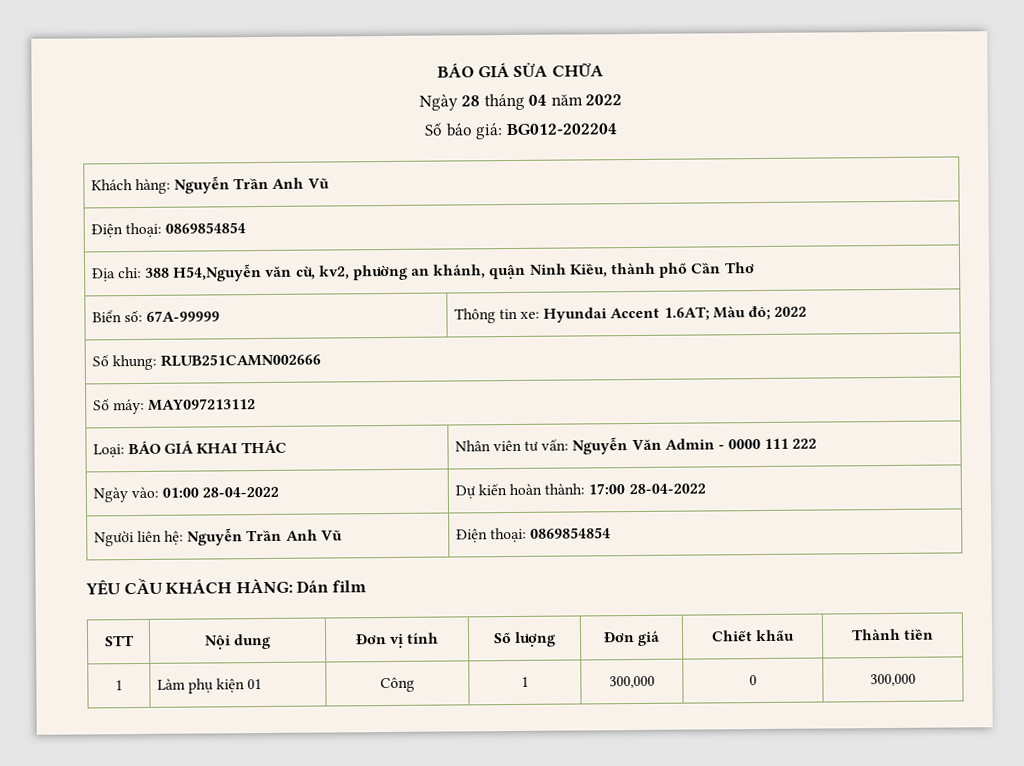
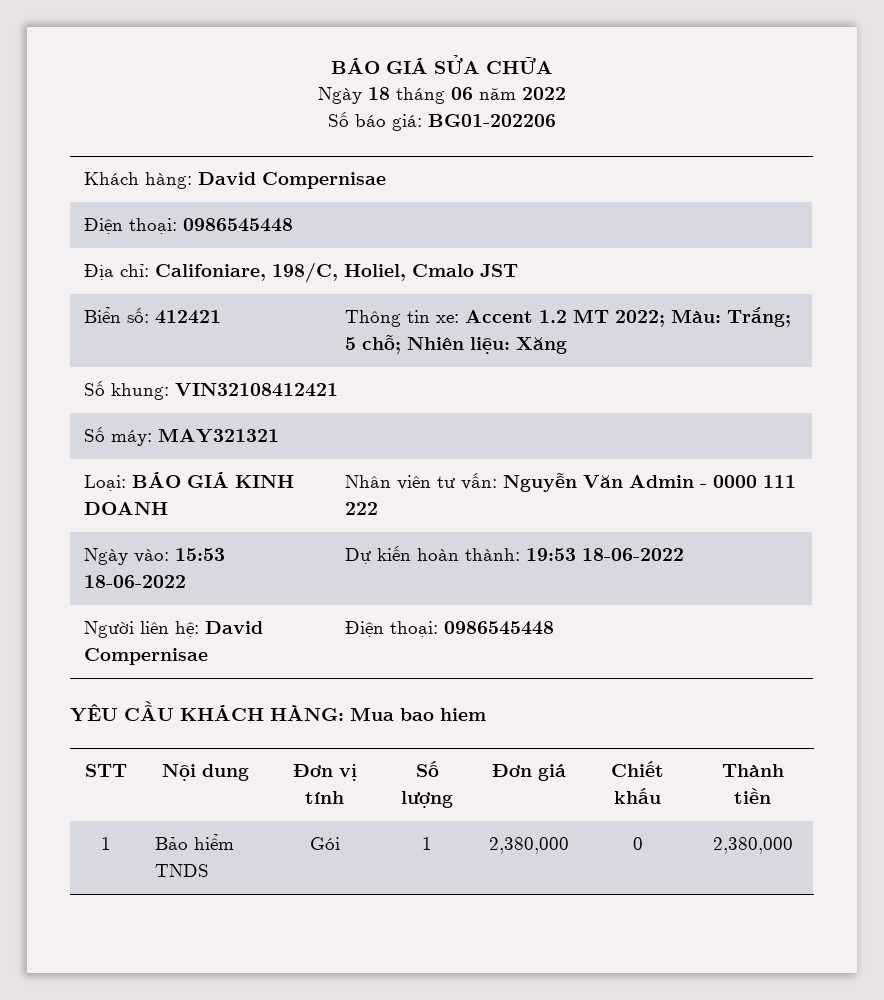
[461,93,548,111] 28 tháng 04 -> [368,87,473,104] 18 tháng 06
[505,123,618,136] BG012-202204 -> [428,114,556,127] BG01-202206
[173,176,329,194] [90,222,246,238] Nguyễn Trần Anh Vũ // Điện thoại: 0869854854 -> [198,172,387,189] [84,218,294,234] David Compernisae // Điện thoại: 0986545448
[144,262,755,282] 388 H54,Nguyễn văn cừ, kv2, phường an khánh, quận Ninh Kiều, thành phố Cần Thơ -> [155,262,519,283] Califoniare, 198/C, Holiel, Cmalo JST
[145,310,220,322] 67A-99999 -> [155,310,222,324] 412421
[543,305,808,323] Hyundai Accent 1.6AT; Màu đỏ; 2022 -> [465,307,792,327] [345,335,568,354] Accent 1.2 MT 2022; Màu: Trắng; 5 chỗ; Nhiên liệu: Xăng
[159,353,321,367] RLUB251CAMN002666 -> [175,383,339,397] VIN32108412421
[147,398,256,411] MAY097213112 -> [158,428,280,443] MAY321321
[196,439,288,454] KHAI THÁC -> [235,475,295,488] [84,502,169,515] KINH DOANH
[161,486,280,498] 01:00 28-04-2022 -> [175,548,226,561] [84,575,187,588] 15:53 18-06-2022
[588,483,706,495] 17:00 28-04-2022 -> [526,548,685,561] 19:53 18-06-2022
[187,528,342,546] [455,527,611,543] Nguyễn Trần Anh Vũ | Điện thoại: 0869854854 -> [205,621,264,634] [84,648,209,665] [345,621,555,637] David Compernisae | Điện thoại: 0986545448
[296,580,367,593] Dán film -> [350,707,486,721] Mua bao hiem
[156,678,263,694] [380,676,416,693] [521,676,529,687] [609,675,655,689] Làm phụ kiện 01 | Công | 1 | 300,000 -> [155,834,235,850] [155,864,210,877] [309,837,340,850] [421,837,432,850] [488,837,569,854] Bảo hiểm TNDS | Gói | 1 | 2,380,000
[870,673,916,687] 300,000 -> [712,837,793,854] 2,380,000

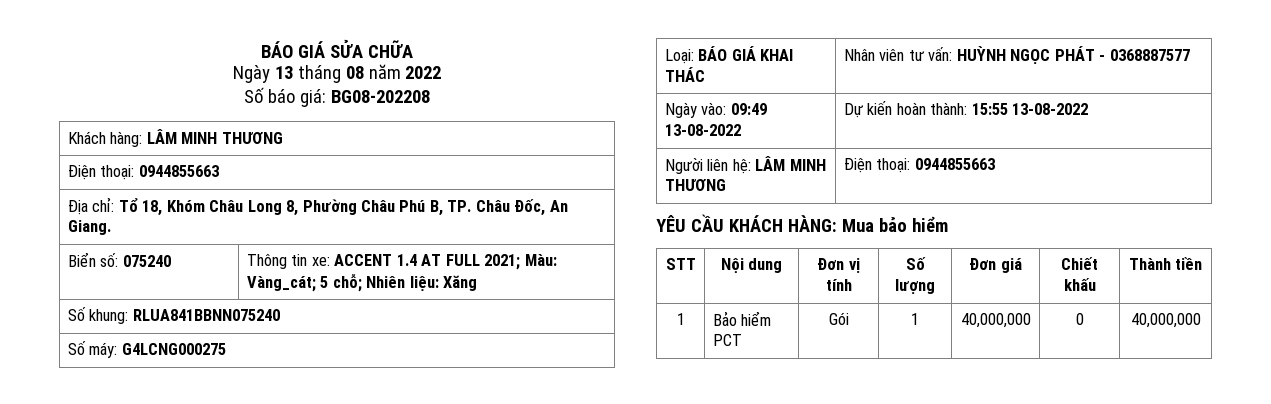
[368,87,473,104] 18 tháng 06 -> [274,65,364,83] 13 tháng 08
[428,114,556,127] BG01-202206 -> [330,90,430,103] BG08-202208
[198,172,387,189] [84,218,294,234] David Compernisae // Điện thoại: 0986545448 -> [146,129,283,144] [67,165,219,180] LÂM MINH THƯƠNG // Điện thoại: 0944855663
[155,262,519,283] Califoniare, 198/C, Holiel, Cmalo JST -> [118,198,568,216] [67,220,111,235] Tổ 18, Khóm Châu Long 8, Phường Châu Phú B, TP. Châu Đốc, An Giang.
[155,310,222,324] 412421 -> [122,255,171,267] 075240
[465,307,792,327] Accent 1.2 MT 2022; Màu: Trắng; -> [334,254,557,270] [246,276,316,292] ACCENT 1.4 AT FULL 2021; Màu: Vàng_cát;
[175,383,339,397] VIN32108412421 -> [132,309,280,321] RLUA841BBNN075240
[158,428,280,443] MAY321321 -> [121,343,226,355] G4LCNG000275
[235,475,295,488] [84,502,169,515] KINH DOANH -> [760,49,794,61] [664,67,705,82] KHAI THÁC
[503,473,797,492] [345,502,379,515] Nguyễn Văn Admin - 0000 111 222 -> [956,46,1190,64] HUỲNH NGỌC PHÁT - 0368887577
[175,548,226,561] [84,575,187,588] 15:53 18-06-2022 -> [730,103,767,115] [664,124,741,136] 09:49 13-08-2022
[526,548,685,561] 19:53 18-06-2022 -> [971,103,1089,115] 15:55 13-08-2022
[205,621,264,634] [84,648,209,665] [345,621,555,637] David Compernisae | Điện thoại: 0986545448 -> [755,156,826,171] [664,179,726,191] [843,158,995,173] LÂM MINH THƯƠNG | Điện thoại: 0944855663
[400,708,486,721] bao hiem -> [878,216,948,232] bảo hiểm
[155,864,210,877] TNDS -> [712,334,742,346] PCT
[488,837,569,854] 2,380,000 -> [960,313,1031,328] 40,000,000
[712,837,793,854] 2,380,000 -> [1130,313,1201,328] 40,000,000

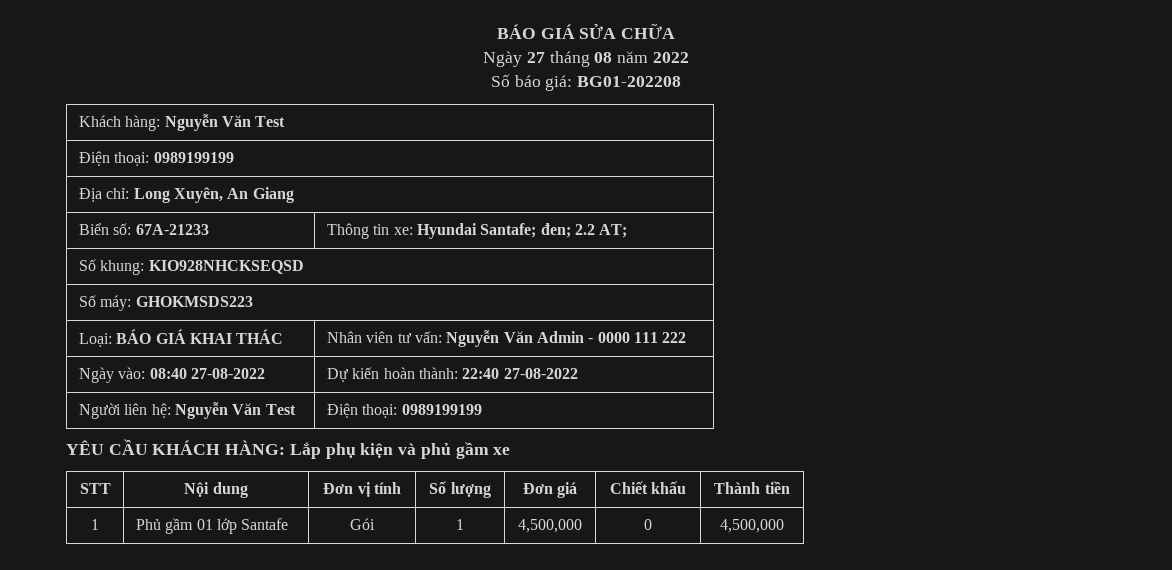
[274,66,293,79] 13 -> [526,52,545,63] 27
[330,90,430,103] BG08-202208 -> [577,76,682,87] BG01-202208
[146,129,283,144] [67,165,219,180] LÂM MINH THƯƠNG // Điện thoại: 0944855663 -> [164,114,286,131] [78,151,234,166] Nguyễn Văn Test // Điện thoại: 0989199199
[118,198,568,216] [67,220,111,235] Tổ 18, Khóm Châu Long 8, Phường Châu Phú B, TP. Châu Đốc, An Giang. -> [133,187,294,203] Long Xuyên, An Giang
[122,255,171,267] 075240 -> [135,224,209,235] 67A-21233
[334,254,557,270] [246,273,478,292] ACCENT 1.4 AT FULL 2021; Màu: Vàng_cát; 5 chỗ; Nhiên liệu: Xăng -> [416,223,628,239] Hyundai Santafe; đen; 2.2 AT;
[132,309,280,321] RLUA841BBNN075240 -> [148,260,304,274] KIO928NHCKSEQSD
[121,343,226,355] G4LCNG000275 -> [135,296,253,307] GHOKMSDS223
[956,46,1190,64] HUỲNH NGỌC PHÁT - 0368887577 -> [446,330,687,347] Nguyễn Văn Admin - 0000 111 222
[730,103,767,115] [664,124,741,136] 09:49 13-08-2022 -> [149,368,265,379] 08:40 27-08-2022
[971,103,1089,115] 15:55 13-08-2022 -> [462,368,578,379] 22:40 27-08-2022
[755,156,826,171] [664,179,726,191] [843,158,995,173] LÂM MINH THƯƠNG | Điện thoại: 0944855663 -> [174,402,296,419] [326,403,482,418] Nguyễn Văn Test | Điện thoại: 0989199199
[841,216,948,232] Mua bảo hiểm -> [289,442,511,459] Lắp phụ kiện và phủ gầm xe
[712,311,772,326] [712,334,742,346] Bảo hiểm PCT -> [135,518,289,534] Phủ gầm 01 lớp Santafe
[960,313,1031,328] 40,000,000 -> [518,519,582,533] 4,500,000
[1130,313,1201,328] 40,000,000 -> [720,519,784,533] 4,500,000

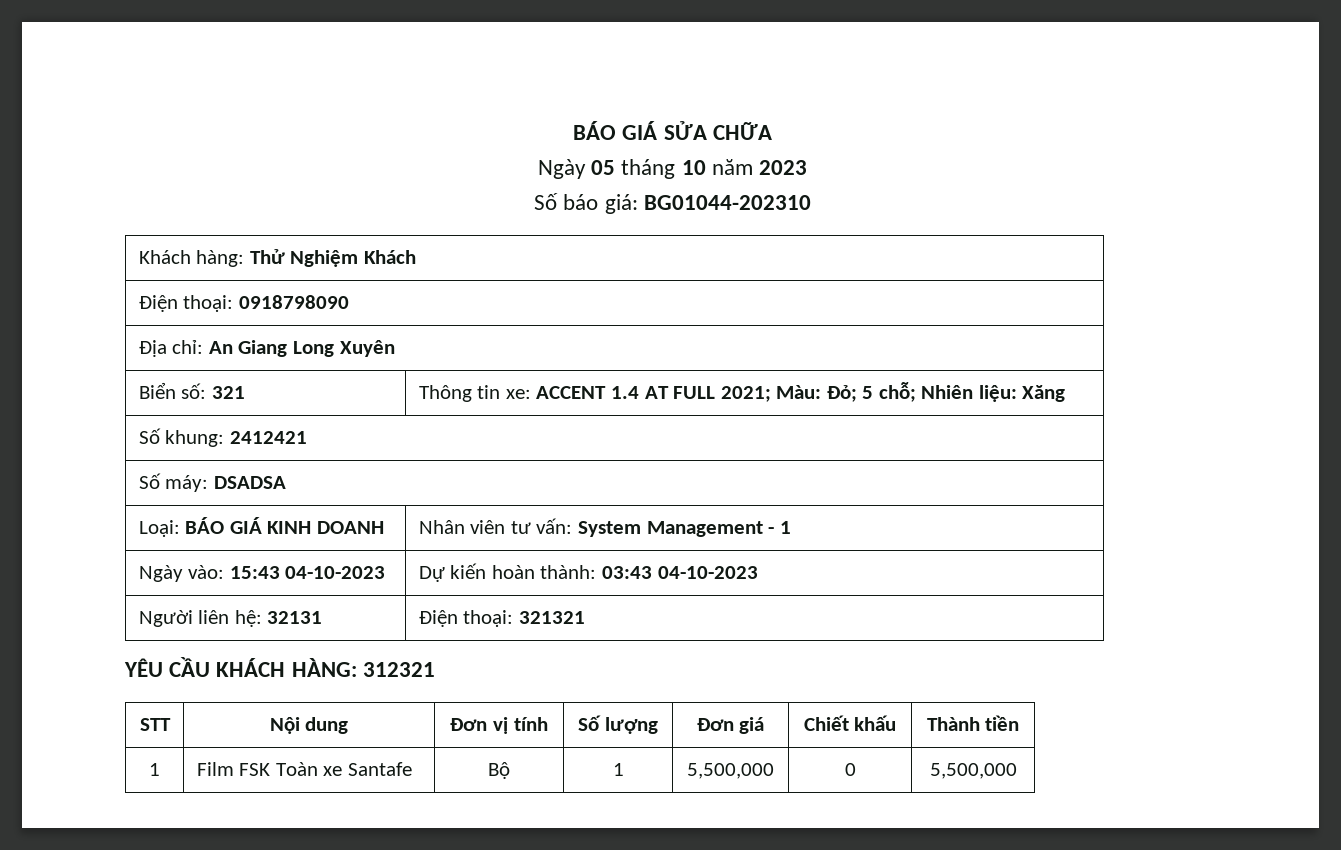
[526,51,689,67] 27 tháng 08 năm 2022 -> [591,159,808,179] 05 tháng 10 năm 2023
[577,76,682,87] BG01-202208 -> [643,195,811,210] BG01044-202310
[164,114,286,131] [78,151,234,166] Nguyễn Văn Test // Điện thoại: 0989199199 -> [249,249,416,267] [138,295,349,312] Thử Nghiệm Khách // Điện thoại: 0918798090
[133,187,223,203] Long Xuyên, -> (204, 347) none
(294, 195) none -> [292,340,395,357] Long Xuyên
[135,224,209,235] 67A-21233 -> [211,386,245,399] 321
[416,223,628,239] Hyundai Santafe; đen; 2.2 AT; -> [536,382,1066,402] ACCENT 1.4 AT FULL 2021; Màu: Đỏ; 5 chỗ; Nhiên liệu: Xăng
[148,260,304,274] KIO928NHCKSEQSD -> [229,431,307,444] 2412421
[135,296,253,307] GHOKMSDS223 -> [213,476,286,489] DSADSA
[189,329,284,344] KHAI THÁC -> [267,521,384,534] KINH DOANH
[446,330,687,347] Nguyễn Văn Admin - 0000 111 222 -> [577,521,791,537] System Management - 1
[149,368,265,379] 08:40 27-08-2022 -> [229,566,386,579] 15:43 04-10-2023
[462,368,578,379] 22:40 27-08-2022 -> [601,566,758,579] 03:43 04-10-2023
[174,402,296,419] [326,403,482,418] Nguyễn Văn Test | Điện thoại: 0989199199 -> [267,611,323,624] [418,610,585,627] 32131 | Điện thoại: 321321
[289,442,511,459] Lắp phụ kiện và phủ gầm xe -> [362,662,435,677] 312321
[135,518,237,534] Phủ gầm 01 lớp -> [196,762,343,776] Film FSK Toàn xe
[350,518,375,530] [456,519,464,530] [518,519,582,533] Gói | 1 | 4,500,000 -> [488,762,510,779] [612,763,624,776] [687,763,774,779] Bộ | 1 | 5,500,000
[720,519,784,533] 4,500,000 -> [929,763,1017,779] 5,500,000

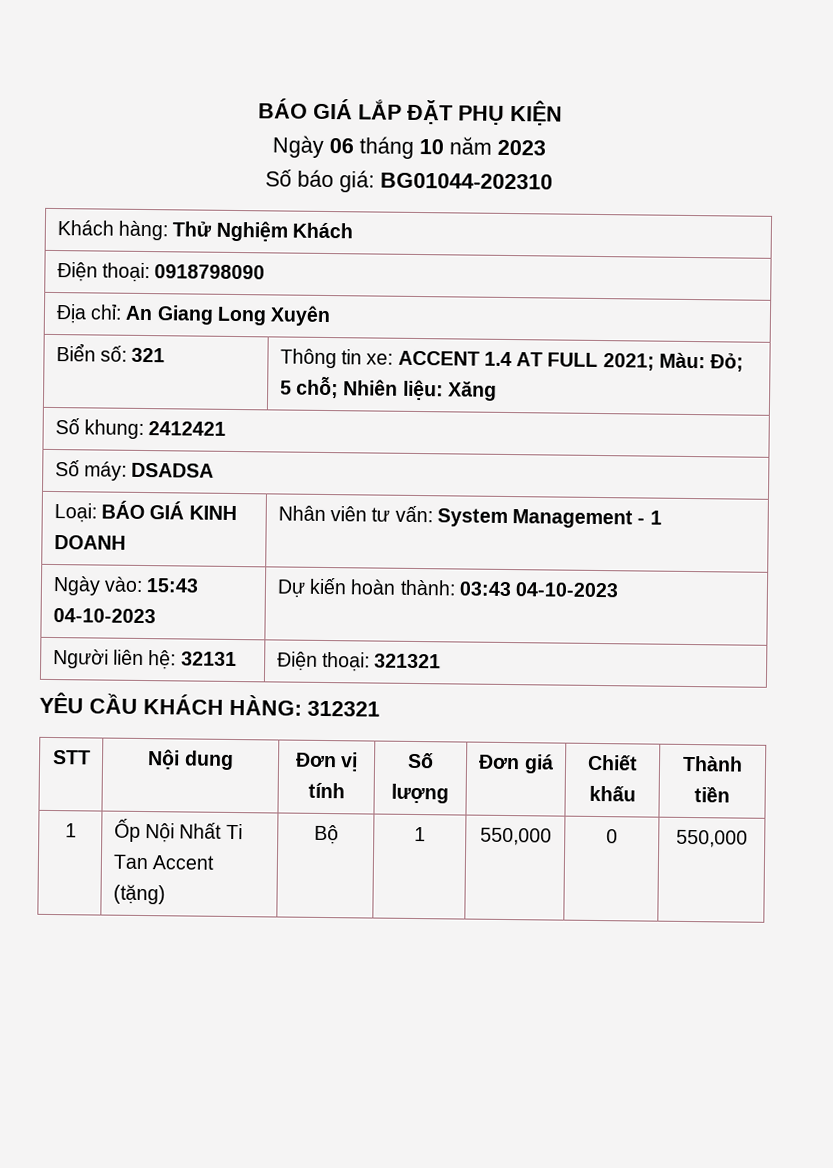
[573,121,772,140] [537,159,616,179] BÁO GIÁ SỬA CHỮA // Ngày 05 -> [257,98,563,126] [272,135,354,158] BÁO GIÁ LẮP ĐẶT PHỤ KIỆN // Ngày 06
[196,762,412,776] Film FSK Toàn xe Santafe -> [113,818,243,843] [112,854,214,870] [112,884,166,905] Ốp Nội Nhất Ti Tan Accent (tặng)
[687,763,774,779] 5,500,000 -> [479,827,552,846] 550,000
[929,763,1017,779] 5,500,000 -> [676,829,748,848] 550,000

